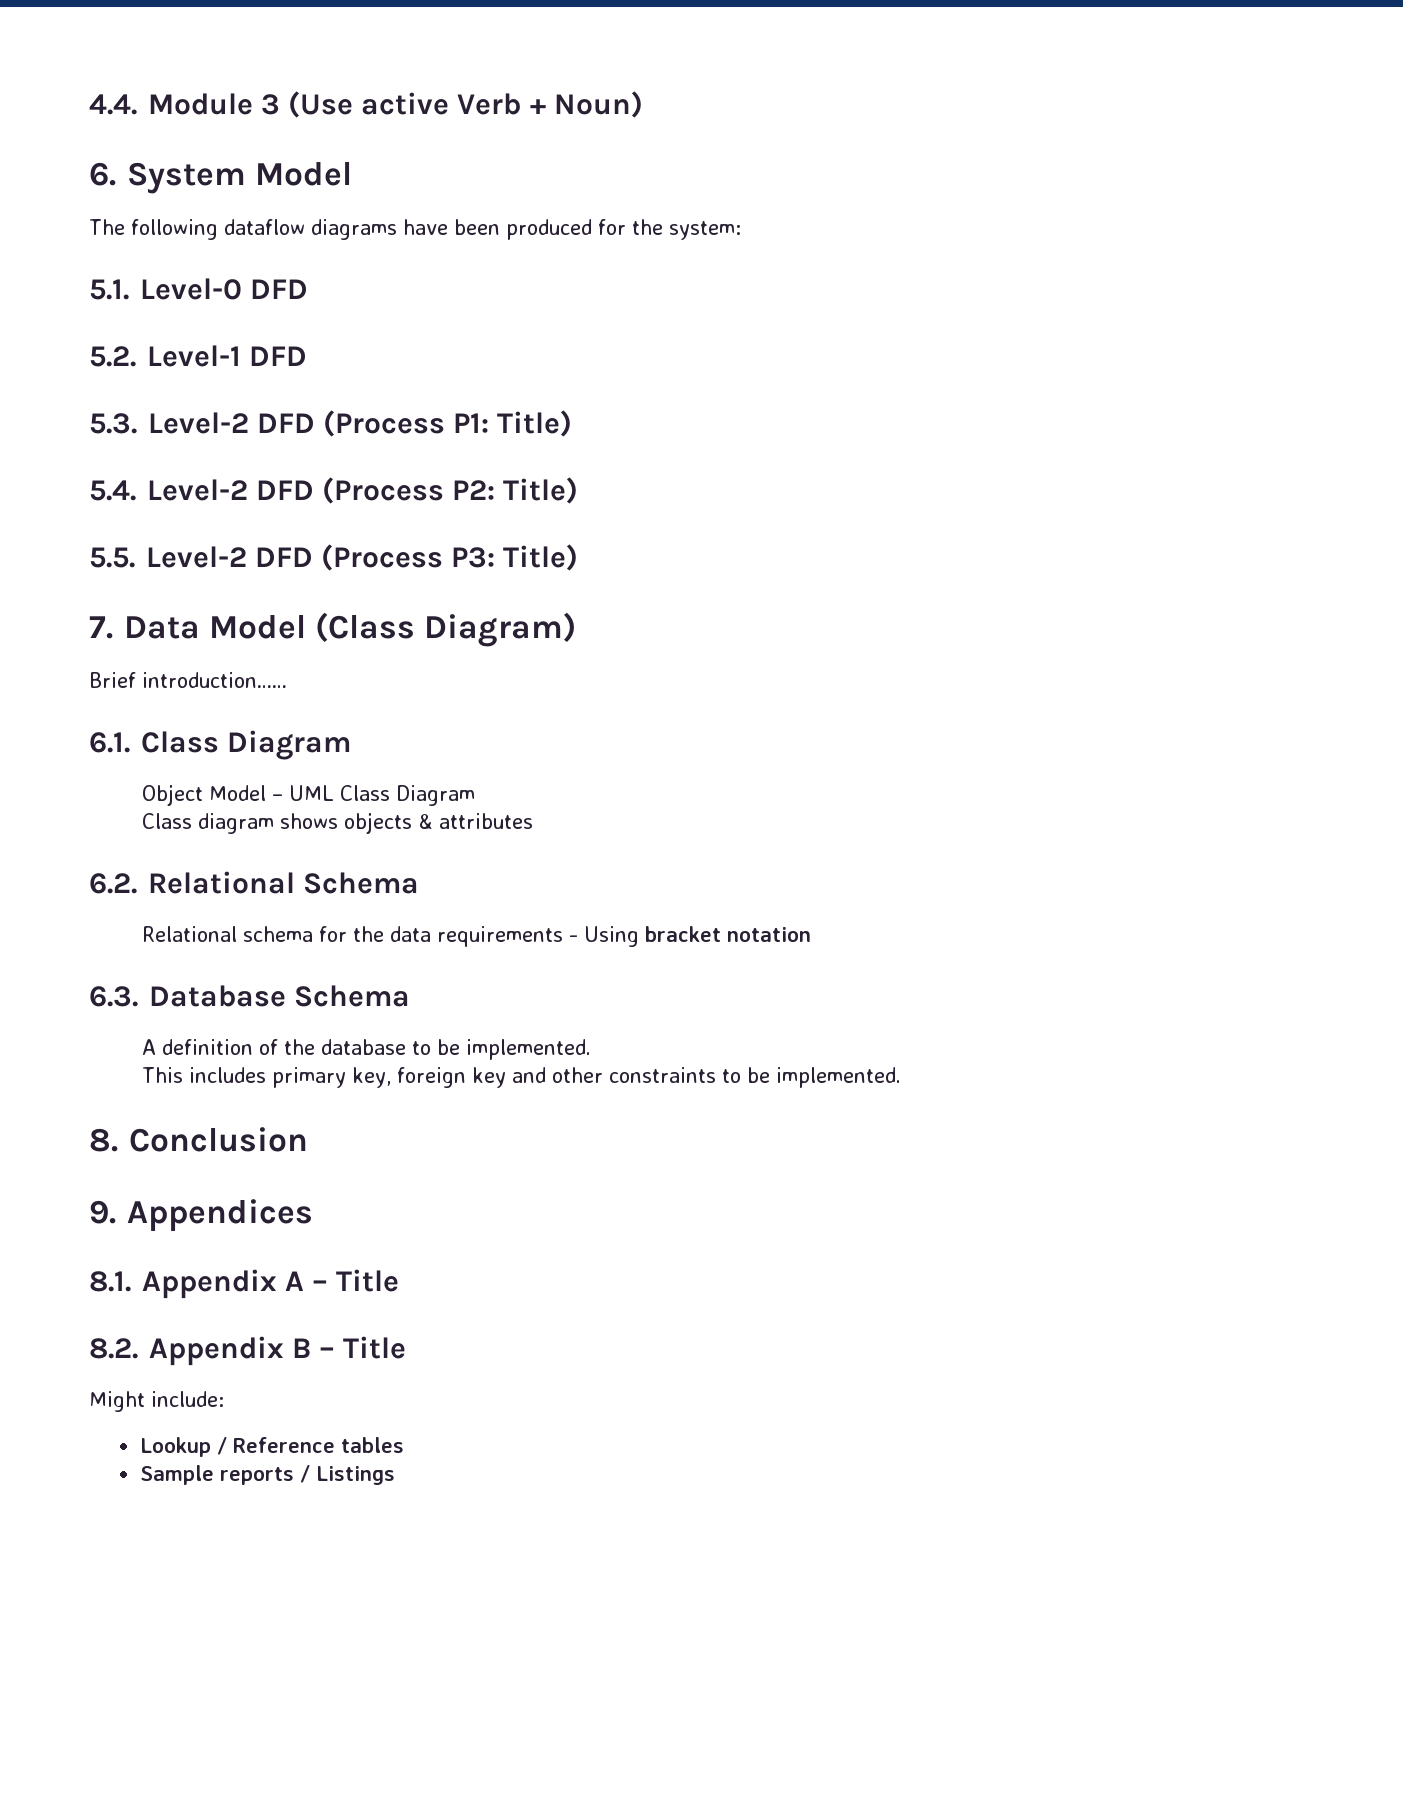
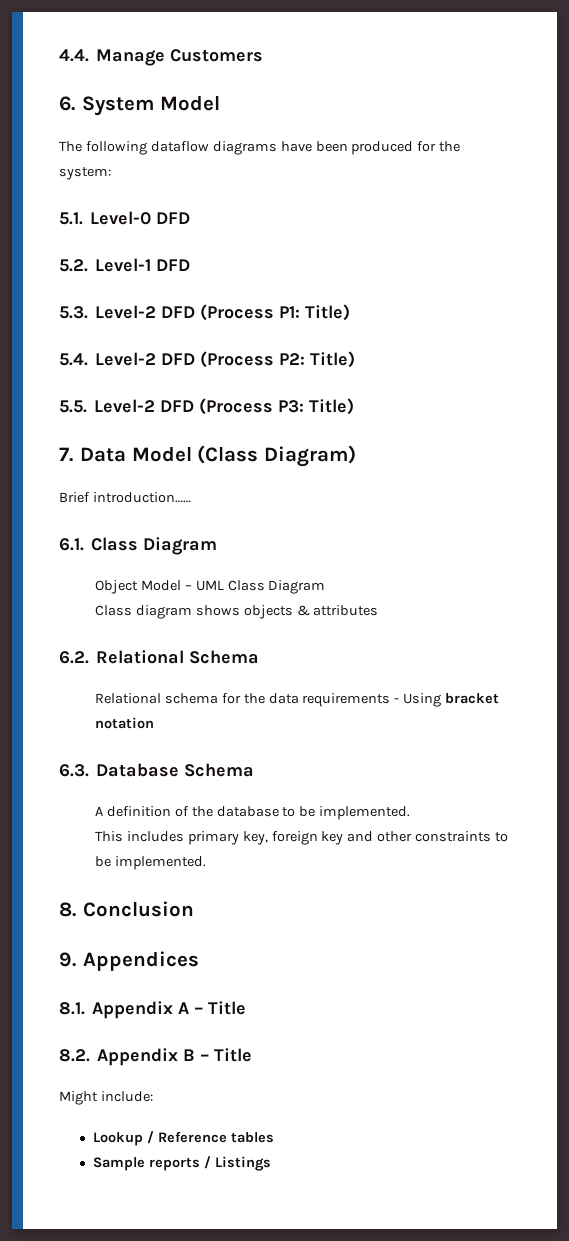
[148,91,643,118] Module 3 (Use active Verb + Noun) -> [96,49,264,66] Manage Customers

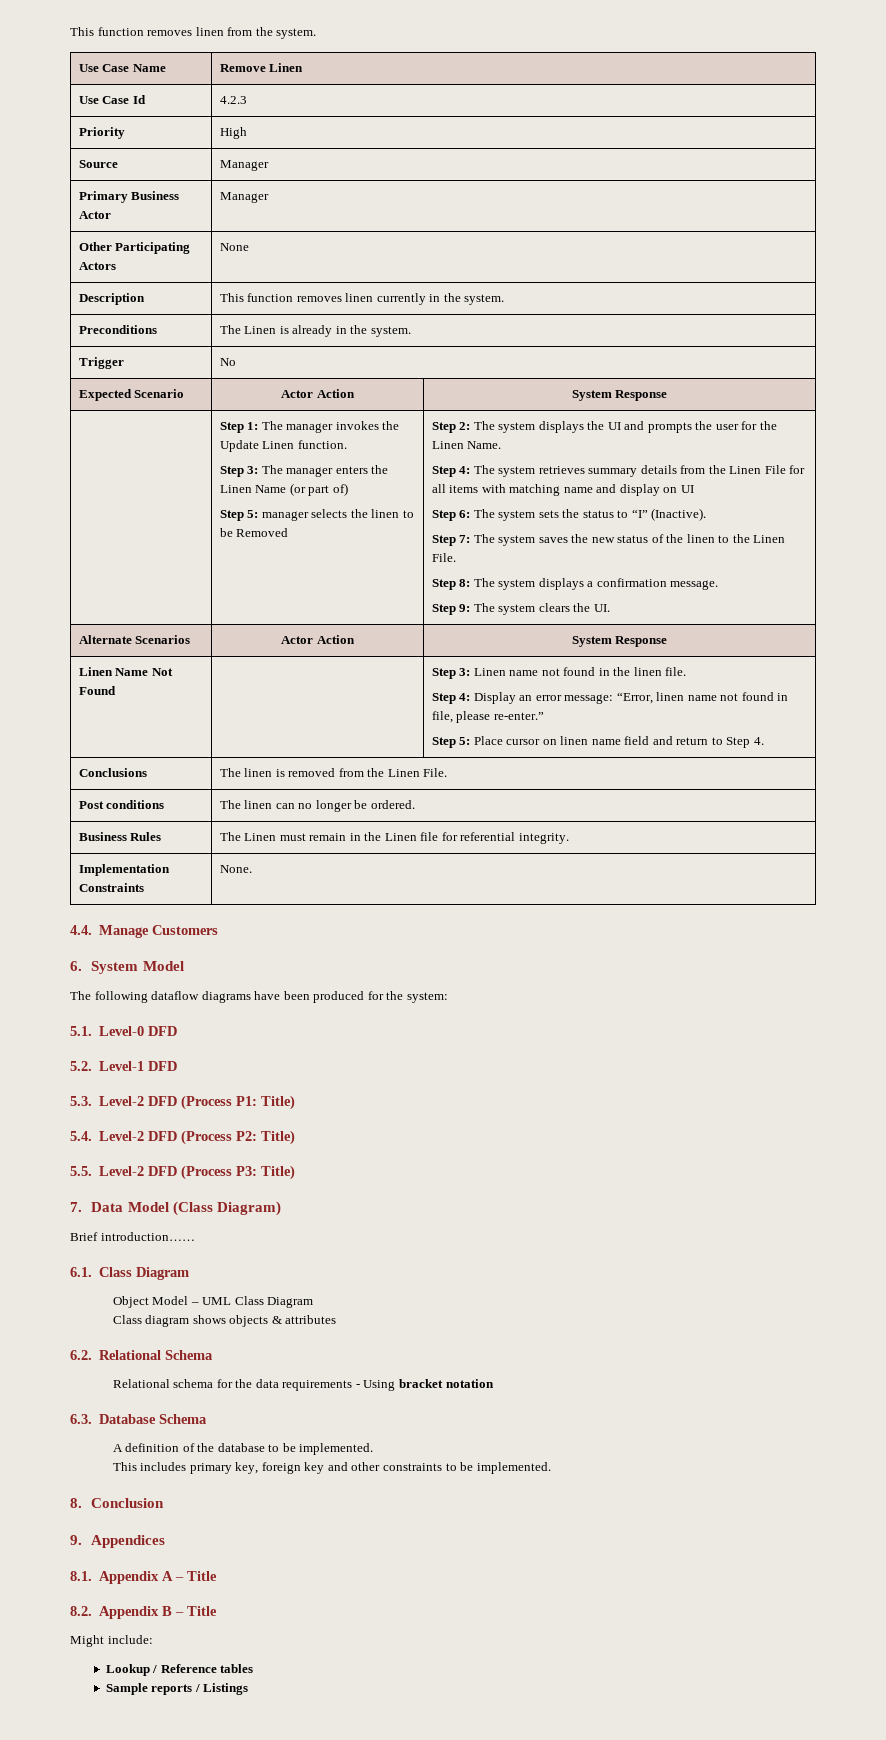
(59, 55) none -> [70,27,317,39] [78,64,166,72] [219,63,304,72] [78,95,146,104] [219,96,247,104] [78,127,125,139] [219,127,247,139] [78,160,118,168] [219,160,269,171] [78,191,180,203] [78,211,111,219] [219,192,269,203] [78,242,191,254] [78,262,116,270] [219,243,249,251] [78,293,145,305] [219,293,505,305] [78,325,157,334] [219,325,411,337] [78,357,124,369] [219,358,236,366] [78,389,185,401] [281,389,355,398] [571,390,668,401] [219,421,400,433] [219,440,347,452] [219,465,389,477] [219,483,348,496] [219,509,414,521] [219,528,289,537] [431,421,777,433] [431,441,502,449] [431,465,806,477] [431,484,694,496] [431,508,707,521] [431,534,786,546] [431,553,456,562] [431,578,719,590] [431,603,610,615] [78,635,191,644] [281,635,355,644] [571,636,668,647] [78,667,173,676] [78,686,116,695] [431,667,687,679] [431,692,789,704] [431,711,544,723] [431,736,764,748] [78,768,147,777] [219,768,448,777] [78,800,165,809] [219,800,415,812] [78,832,162,841] [219,832,569,844] [78,864,170,876] [78,883,144,892] [219,865,252,873] This function removes linen from the system. // Use Case Name | Remove Linen // Use Case Id | 4.2.3 // Priority | High // Source | Manager // Primary Business Actor | Manager // Other Participating Actors | None // Description | This function removes linen currently in the system. // Preconditions | The Linen is already in the system. // Trigger | No // Expected Scenario | Actor Action | System Response // | Step 1: The manager invokes the Update Linen function. // Step 3: The manager enters the Linen Name (or part of) // Step 5: manager selects the linen to be Removed | Step 2: The system displays the UI and prompts the user for the Linen Name. // Step 4: The system retrieves summary details from the Linen File for all items with matching name and display on UI // Step 6: The system sets the status to “I” (Inactive). // Step 7: The system saves the new status of the linen to the Linen File. // Step 8: The system displays a confirmation message. // Step 9: The system clears the UI. // Alternate Scenarios | Actor Action | System Response // Linen Name Not Found | | Step 3: Linen name not found in the linen file. // Step 4: Display an error message: “Error, linen name not found in file, please re-enter.” // Step 5: Place cursor on linen name field and return to Step 4. // Conclusions | The linen is removed from the Linen File. // Post conditions | The linen can no longer be ordered. // Business Rules | The Linen must remain in the Linen file for referential integrity. // Implementation Constraints | None. //

